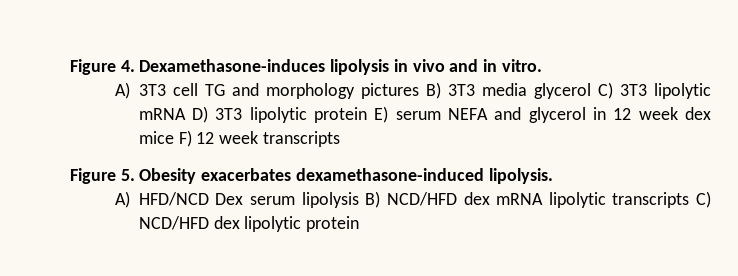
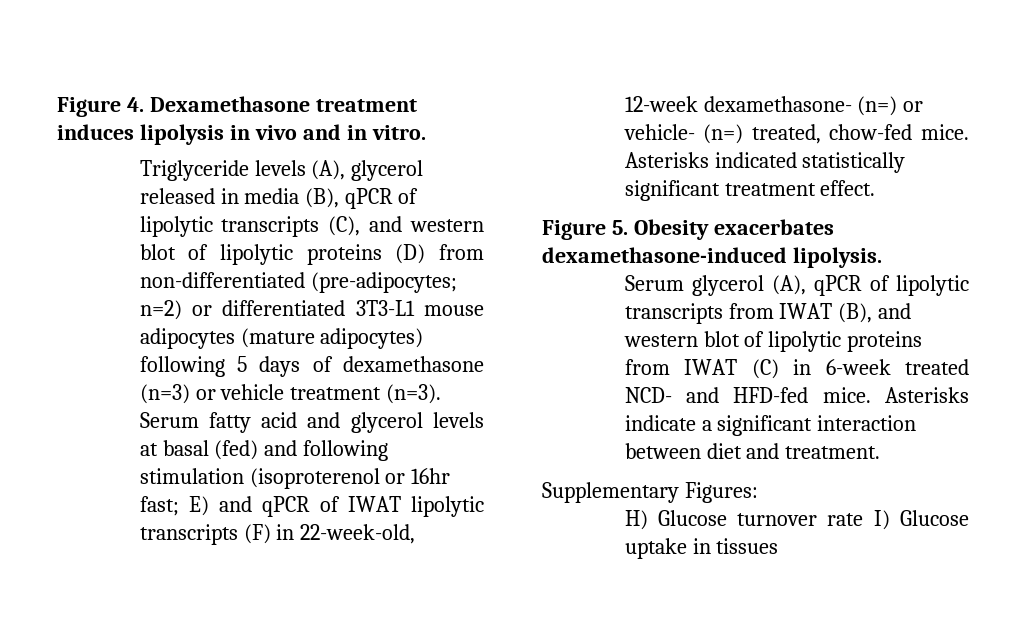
[139,59,326,72] Dexamethasone-induces -> [149,96,417,112] [57,124,134,140] Dexamethasone treatment induces
[115,82,712,99] [138,106,711,123] [138,130,340,147] A) 3T3 cell TG and morphology pictures B) 3T3 media glycerol C) 3T3 lipolytic mRNA D) 3T3 lipolytic protein E) serum NEFA and glycerol in 12 week dex mice F) 12 week transcripts -> [139,160,424,181] [139,188,419,209] [139,216,484,237] [139,244,484,265] [139,272,457,293] [139,300,484,320] [139,328,424,349] [139,356,484,377] [139,384,442,404] [139,412,484,433] [139,440,389,461] [139,468,451,489] [139,496,484,517] [139,524,416,545] [624,96,924,116] [623,124,969,144] [624,152,906,173] [624,180,876,201] Triglyceride levels (A), glycerol released in media (B), qPCR of lipolytic transcripts (C), and western blot of lipolytic proteins (D) from non-differentiated (pre-adipocytes; n=2) or differentiated 3T3-L1 mouse adipocytes (mature adipocytes) following 5 days of dexamethasone (n=3) or vehicle treatment (n=3). Serum fatty acid and glycerol levels at basal (fed) and following stimulation (isoproterenol or 16hr fast; E) and qPCR of IWAT lipolytic transcripts (F) in 22-week-old, 12-week dexamethasone- (n=) or vehicle- (n=) treated, chow-fed mice. Asterisks indicated statistically significant treatment effect.
[115,191,711,208] [138,216,360,232] A) HFD/NCD Dex serum lipolysis B) NCD/HFD dex mRNA lipolytic transcripts C) NCD/HFD dex lipolytic protein -> [624,275,969,296] [624,303,912,324] [623,331,923,352] [624,359,969,379] [624,387,969,403] [624,415,917,436] [624,443,881,459] [542,482,758,503] [624,510,969,530] [624,538,779,559] Serum glycerol (A), qPCR of lipolytic transcripts from IWAT (B), and western blot of lipolytic proteins from IWAT (C) in 6-week treated NCD- and HFD-fed mice. Asterisks indicate a significant interaction between diet and treatment. // Supplementary Figures: // H) Glucose turnover rate I) Glucose uptake in tissues

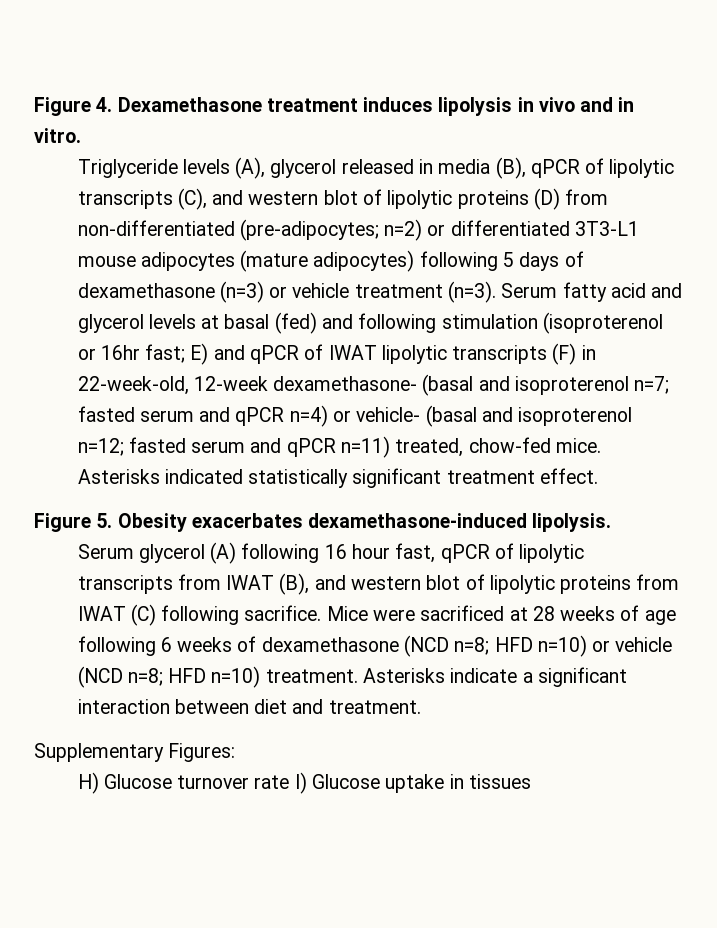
[857,96,924,116] [623,124,744,144] (n=) or vehicle- (n=) -> [422,374,670,396] [77,405,633,427] [77,436,390,458] (basal and isoproterenol n=7; fasted serum and qPCR n=4) or vehicle- (basal and isoproterenol n=12; fasted serum and qPCR n=11)
[772,275,807,295] (A), -> [210,542,436,564] (A) following 16 hour fast,
[793,359,969,375] [624,387,871,403] in 6-week treated NCD- and HFD-fed mice. -> [161,605,676,625] [77,635,673,657] [77,666,358,688] following sacrifice. Mice were sacrificed at 28 weeks of age following 6 weeks of dexamethasone (NCD n=8; HFD n=10) or vehicle (NCD n=8; HFD n=10) treatment.

